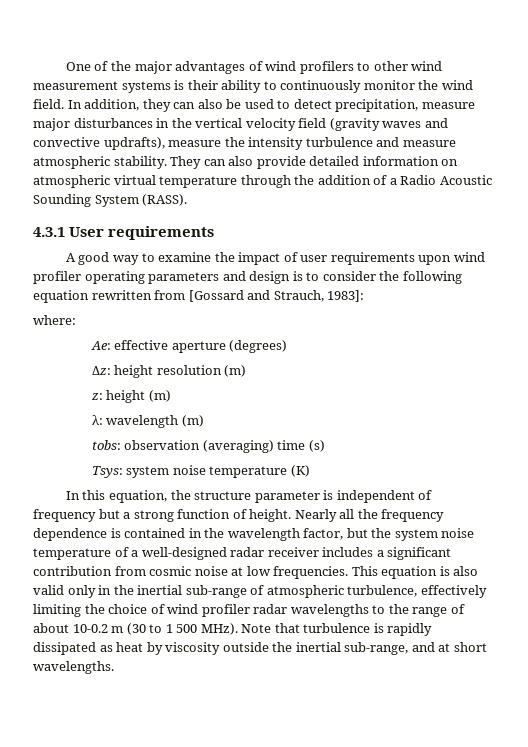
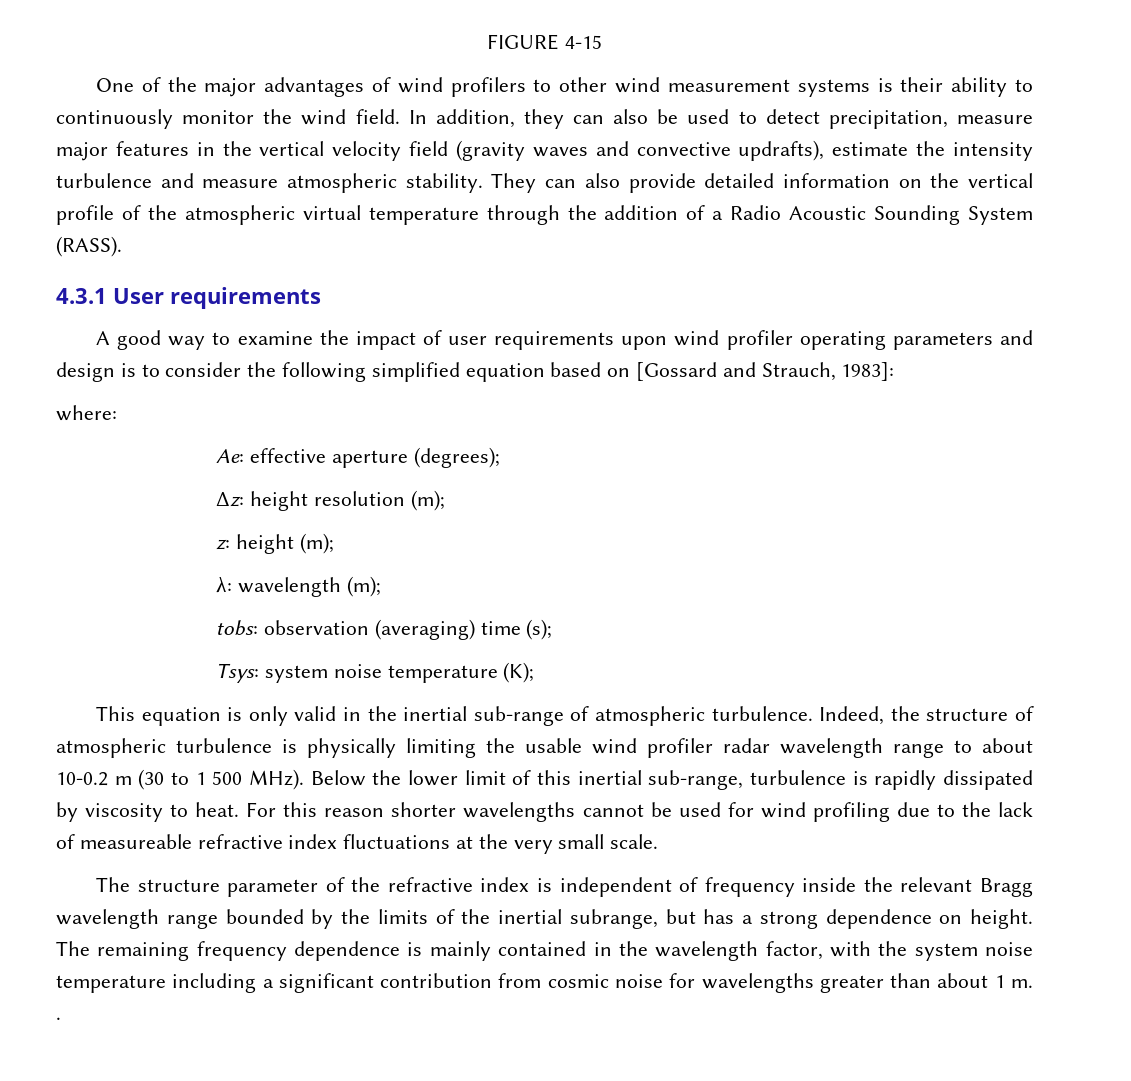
(65, 66) none -> [487,34,602,50] FIGURE 4-15 //
[73,118,153,128] disturbances -> [115,141,189,156] features
[168,140,222,147] measure -> [832,142,909,156] estimate
(459, 162) none -> [930,173,1034,188] [56,205,177,225] the vertical profile of the
[33,290,186,303] equation rewritten from -> [371,362,631,382] simplified equation based on
[229,340,288,353] (degrees) -> [413,447,500,468] (degrees);
[224,365,247,377] (m) -> [410,490,445,511] (m);
[148,390,171,402] (m) -> [299,533,334,554] (m);
[181,415,204,427] (m) -> [346,576,381,597] (m);
[308,440,325,452] (s) -> [526,619,553,640] (s);
[290,465,310,477] [65,490,433,503] [33,509,445,522] [33,528,475,541] [33,547,452,560] [33,566,479,579] [33,585,96,598] (K) // In this equation, the structure parameter is independent of frequency but a strong function of height. Nearly all the frequency dependence is contained in the wavelength factor, but the system noise temperature of a well-designed radar receiver includes a significant contribution from cosmic noise at low frequencies. This equation is also valid only -> [503,662,535,683] [95,706,337,726] (K); // This equation is only valid
[347,585,487,598] [33,604,465,617] turbulence, effectively limiting the choice of wind profiler radar wavelengths to the range of -> [711,706,1034,725] [56,738,972,758] turbulence. Indeed, the structure of atmospheric turbulence is physically limiting the usable wind profiler radar wavelength range to
[241,623,433,636] [33,642,487,655] [33,661,114,674] Note that turbulence is rapidly dissipated as heat by viscosity outside the inertial sub-range, and at short wavelengths. -> [310,770,1033,790] [56,802,1033,822] [56,834,659,854] [95,877,1034,897] [56,909,1033,929] [56,941,1034,961] [56,973,1034,993] [56,1017,61,1020] Below the lower limit of this inertial sub-range, turbulence is rapidly dissipated by viscosity to heat. For this reason shorter wavelengths cannot be used for wind profiling due to the lack of measureable refractive index fluctuations at the very small scale. // The structure parameter of the refractive index is independent of frequency inside the relevant Bragg wavelength range bounded by the limits of the inertial subrange, but has a strong dependence on height. The remaining frequency dependence is mainly contained in the wavelength factor, with the system noise temperature including a significant contribution from cosmic noise for wavelengths greater than about 1 m. .

